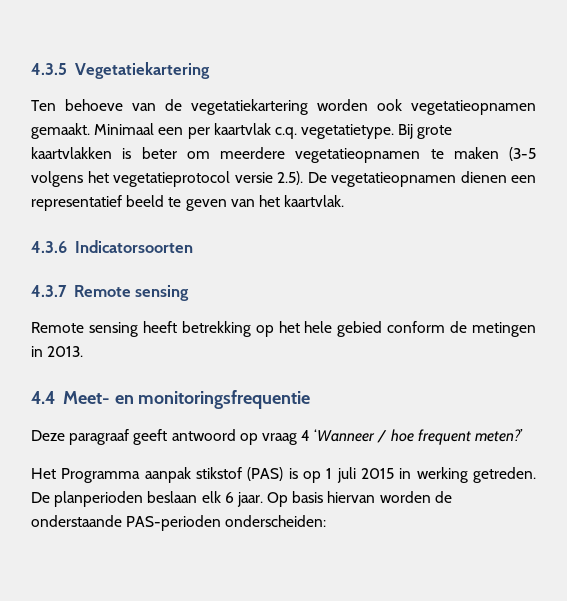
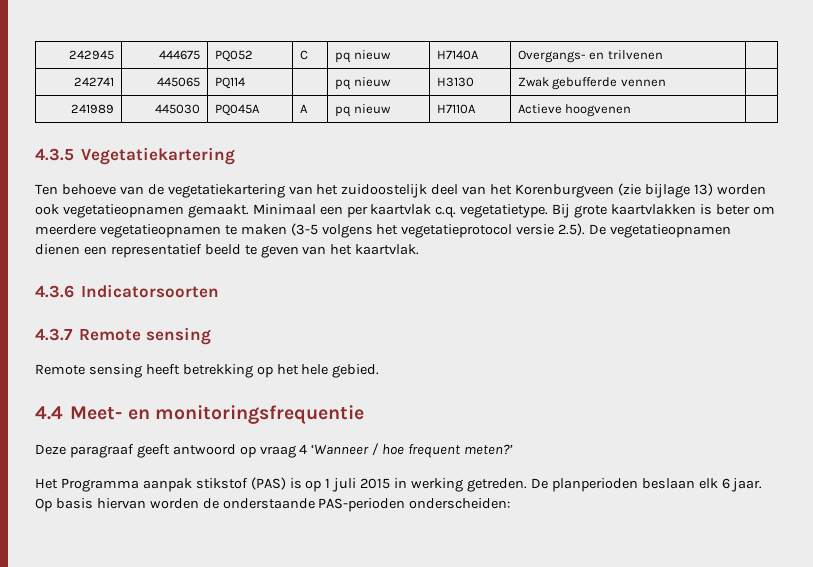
(31, 69) none -> [69,50,115,60] [159,50,201,60] [214,50,253,62] [299,50,308,60] [334,50,392,63] [436,50,479,60] [517,50,663,63] [74,77,115,86] [157,77,201,87] [214,77,245,89] [334,77,392,90] [436,77,474,87] [517,77,666,90] [71,104,115,114] [155,104,201,114] [214,104,260,116] [299,104,308,113] [334,104,392,117] [436,104,476,114] [517,104,632,117] 242945 | 444675 | PQ052 | C | pq nieuw | H7140A | Overgangs- en trilvenen | // 242741 | 445065 | PQ114 | | pq nieuw | H3130 | Zwak gebufferde vennen | // 241989 | 445030 | PQ045A | A | pq nieuw | H7110A | Actieve hoogvenen | //
(308, 107) none -> [288,183,713,198] van het zuidoostelijk deel van het Korenburgveen (zie bijlage 13)
[337,321,536,337] [31,346,84,357] gebied conform de metingen in 2013. -> [332,364,380,378] gebied.

